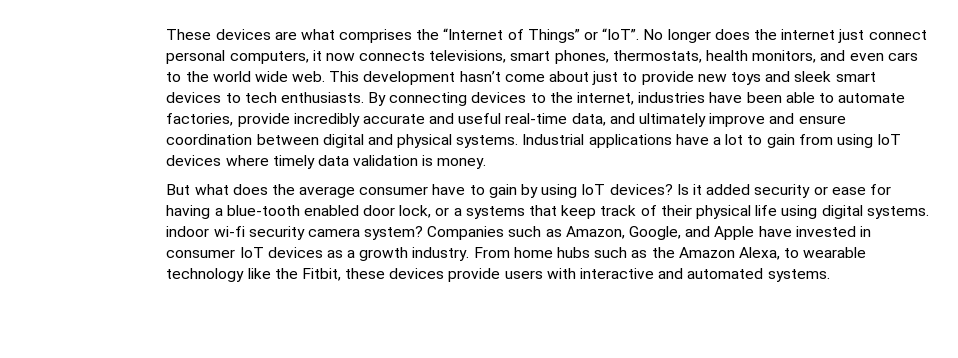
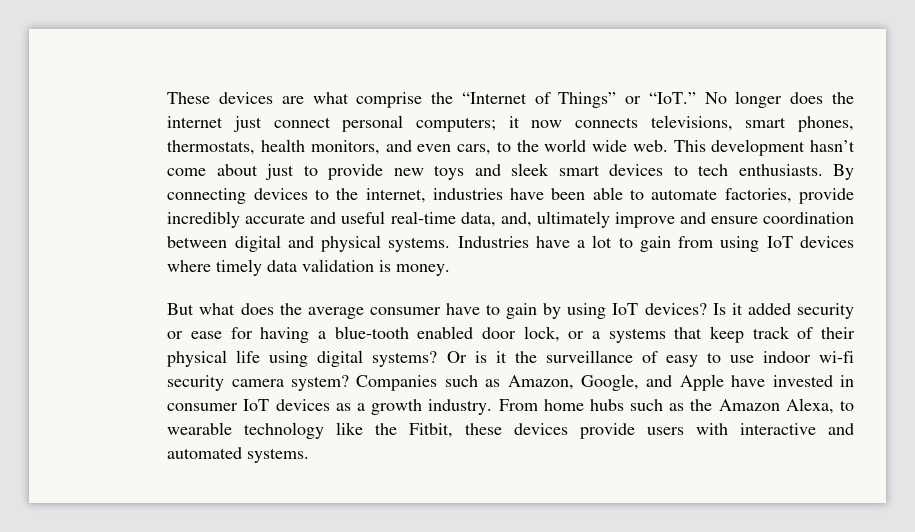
[339,29,413,43] comprises -> [356,92,423,108] comprise
[602,28,640,40] “IoT”. -> [648,92,696,104] “IoT.”
[229,51,309,64] computers, -> [415,117,496,132] computers;
[887,52,918,61] cars -> [457,144,492,155] cars,
[609,113,635,124] and -> [500,212,532,227] and,
[522,134,672,148] Industrial applications -> [457,236,529,248] Industries
[866,206,929,219] systems. -> [372,350,754,367] systems? Or is it the surveillance of easy to use

